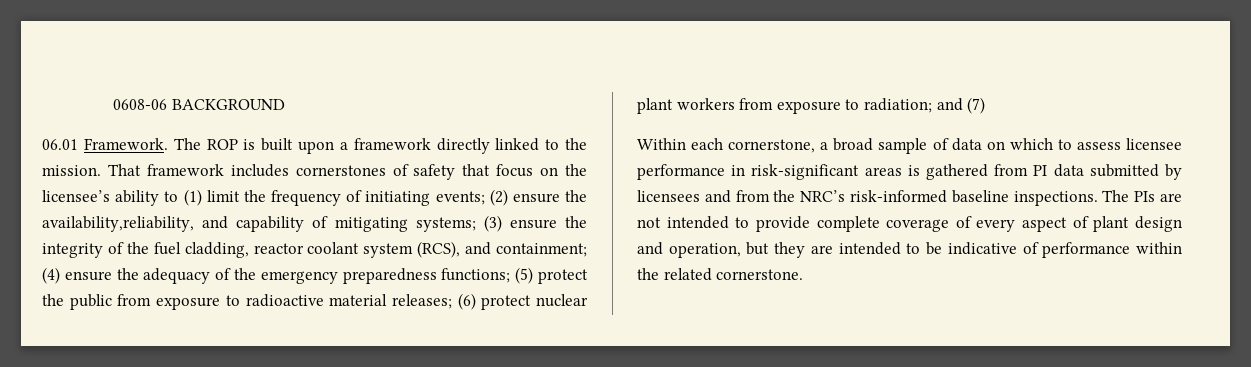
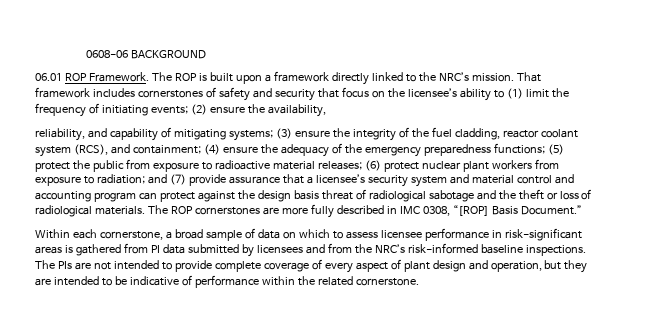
(78, 144) none -> [64,73,87,81] ROP
(587, 144) none -> [438,72,469,81] NRC’s
(456, 172) none -> [252,88,315,101] and security
[42,216,194,232] availability,reliability, -> [267,104,326,117] [35,128,85,141] availability, // reliability,
(986, 105) none -> [188,174,574,187] [35,189,592,202] [35,204,582,218] provide assurance that a licensee’s security system and material control and accounting program can protect against the design basis threat of radiological sabotage and the theft or loss of radiological materials. The ROP cornerstones are more fully described in IMC 0308, “[ROP] Basis Document.”

